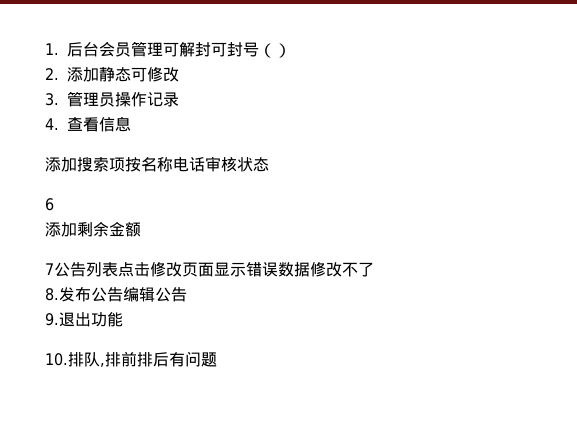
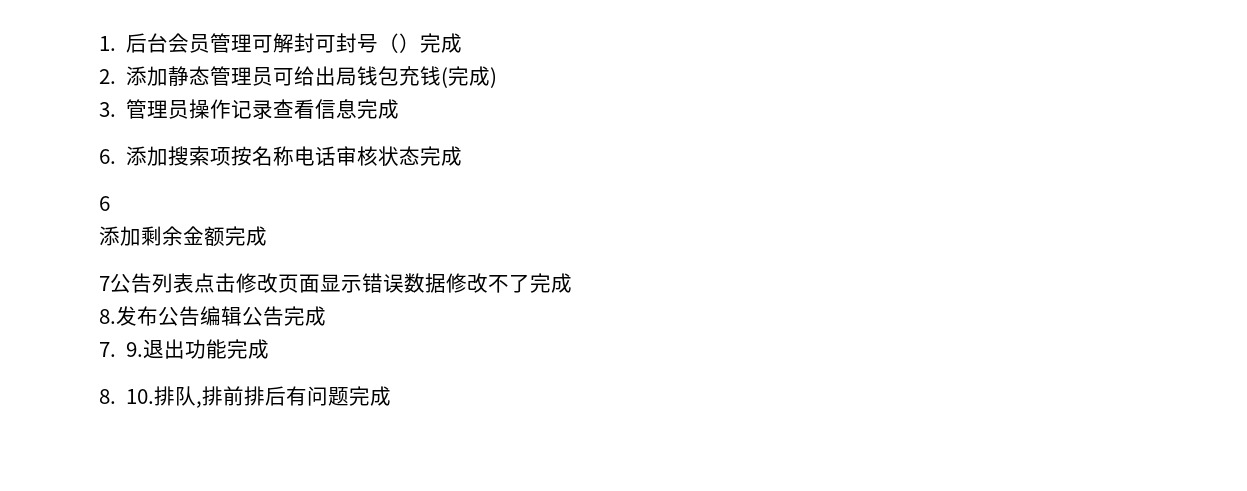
(291, 50) none -> [420,33,463,53] 完成
[131,66,179,82] 可修改 -> [210,66,498,88] 管理员可给出局钱包充钱(完成)
[45,118,59,130] // 4. -> (274, 109) none
(131, 124) // -> [357,99,400,119] [99,149,116,164] 完成 // 6.
(269, 164) none -> [420,146,463,166] 完成
(141, 229) none -> [225,226,267,246] 完成
(374, 269) none -> [530,273,572,293] 完成
(187, 294) // -> [284,306,326,326] [99,342,116,357] 完成 // 7.
(123, 319) // -> [227,339,270,359] [99,389,116,404] 完成 // 8.
(217, 359) none -> [349,386,392,406] 完成

